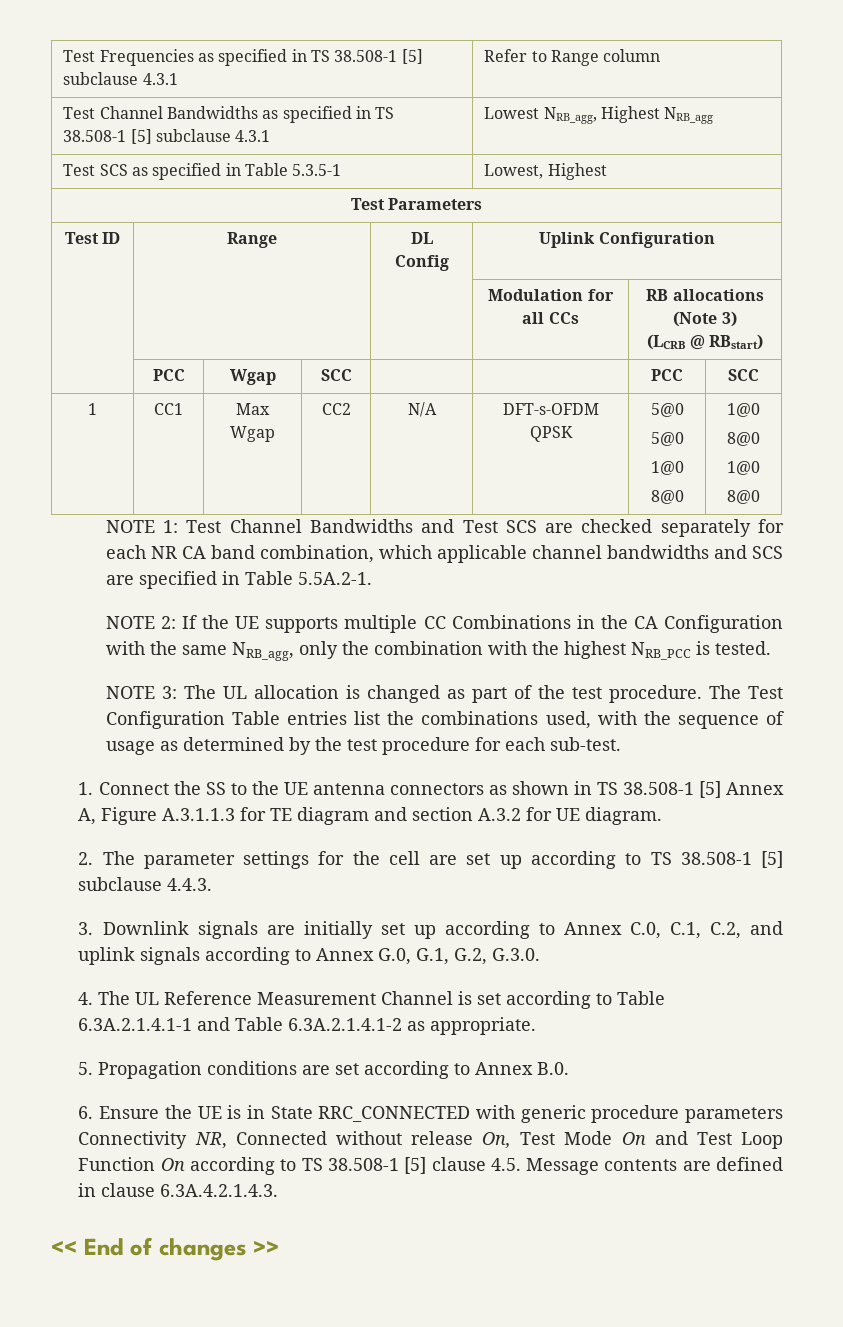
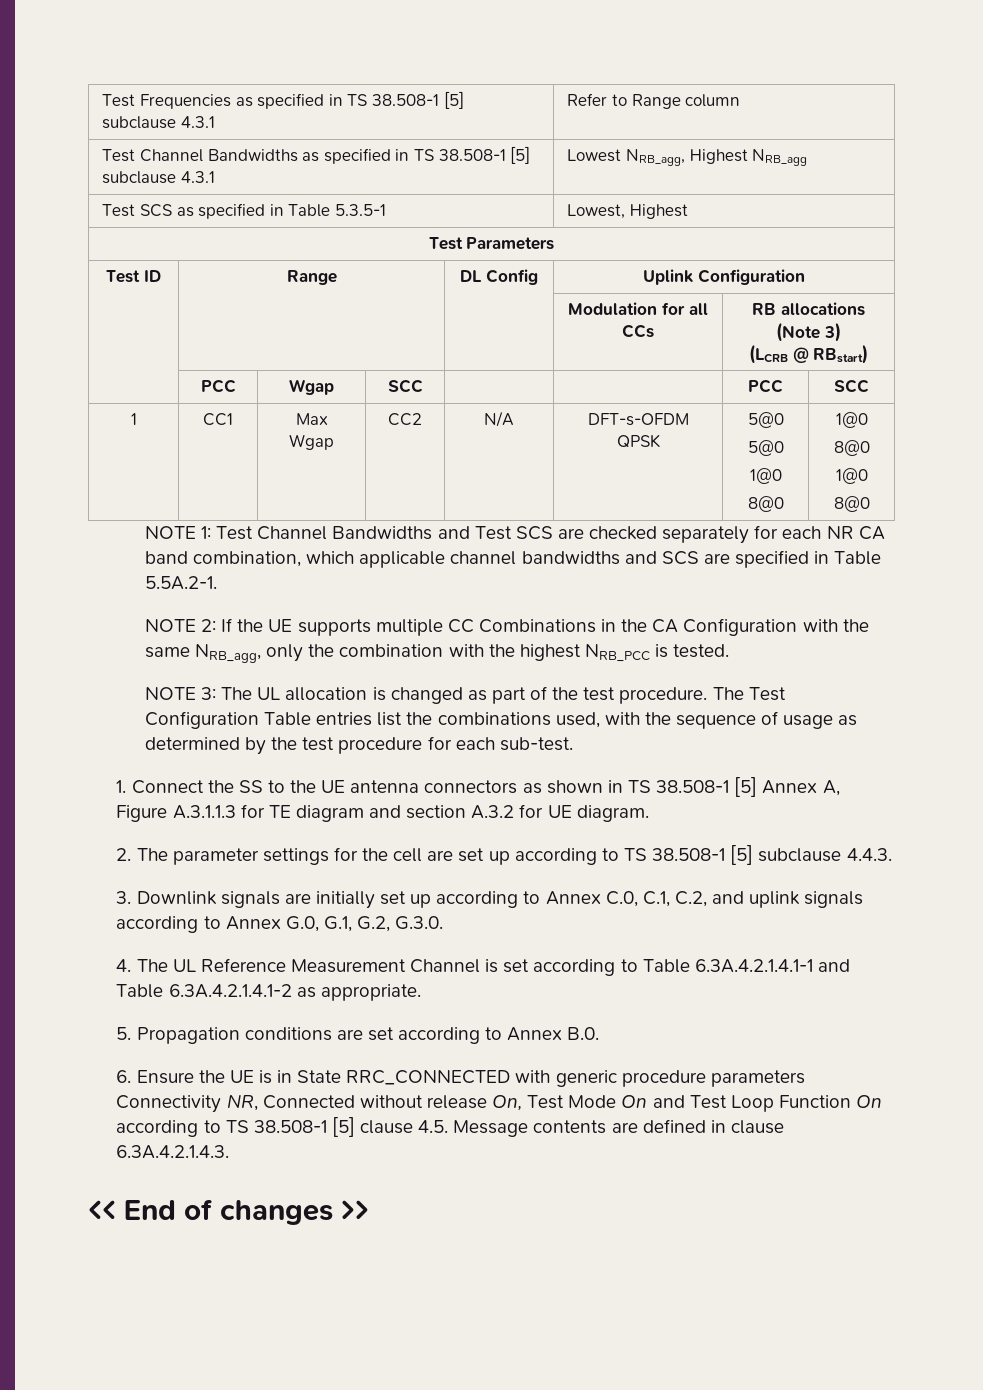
[78,1018,193,1031] 6.3A.2.1.4.1-1 -> [694,959,813,973] 6.3A.4.2.1.4.1-1
[288,1018,403,1031] 6.3A.2.1.4.1-2 -> [168,984,292,998] 6.3A.4.2.1.4.1-2

